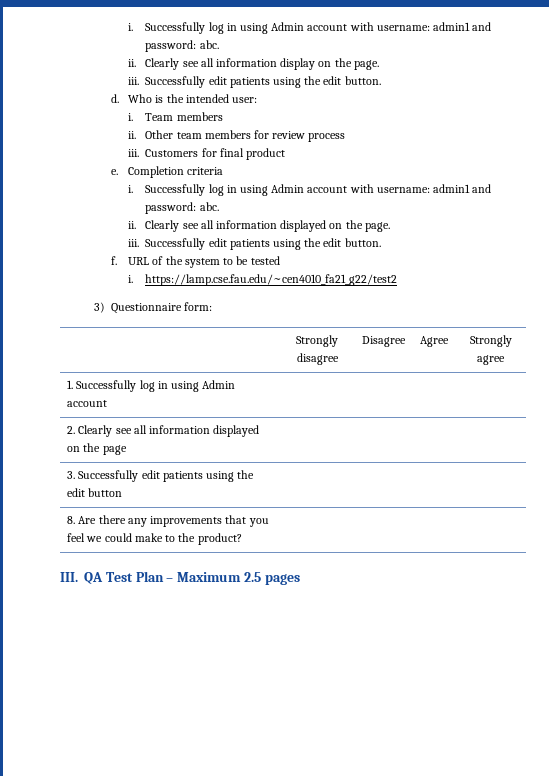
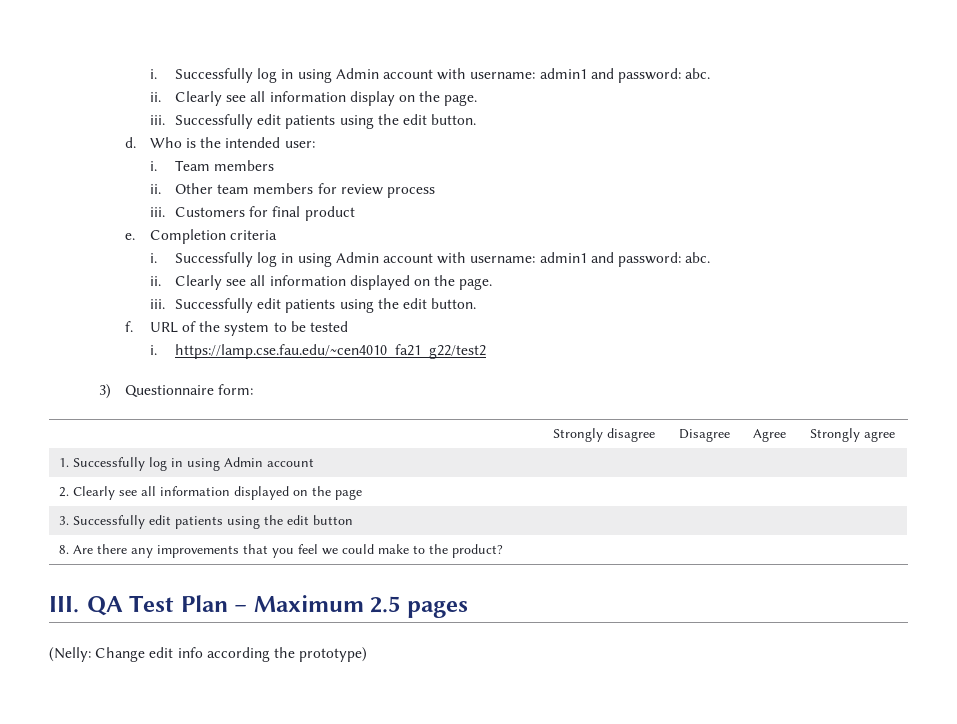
(300, 579) none -> [49,647,368,662] // (Nelly: Change edit info according the prototype)

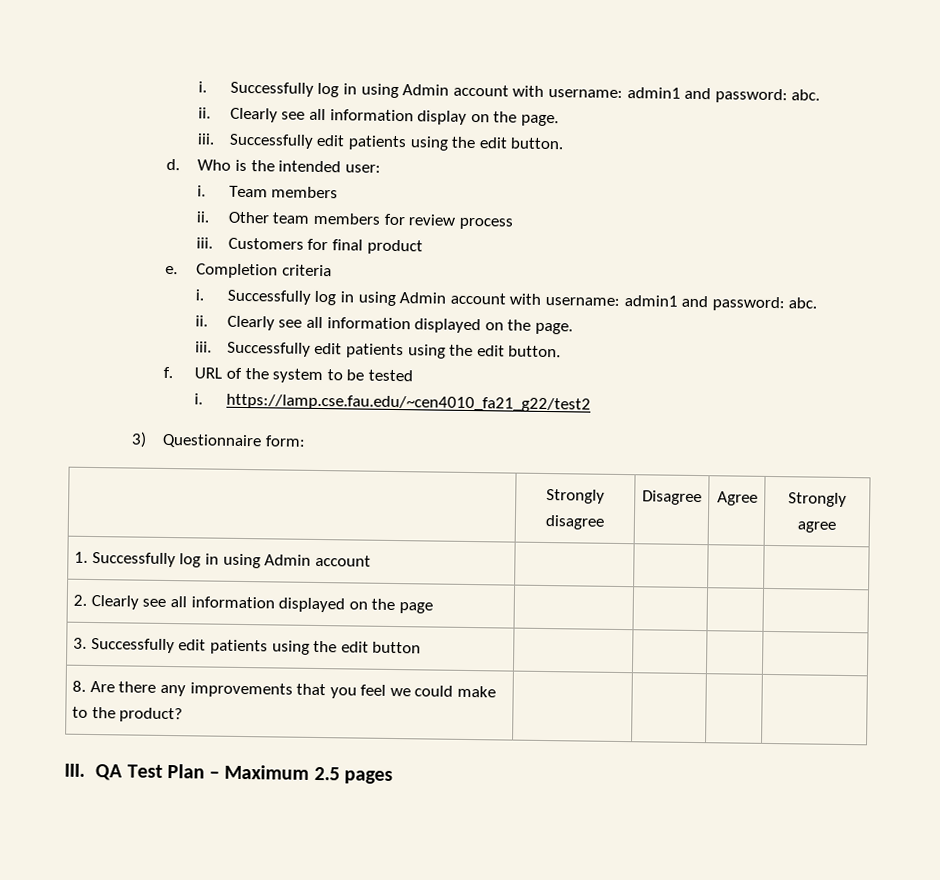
[49,647,368,662] // (Nelly: Change edit info according the prototype) -> (393, 777) none

